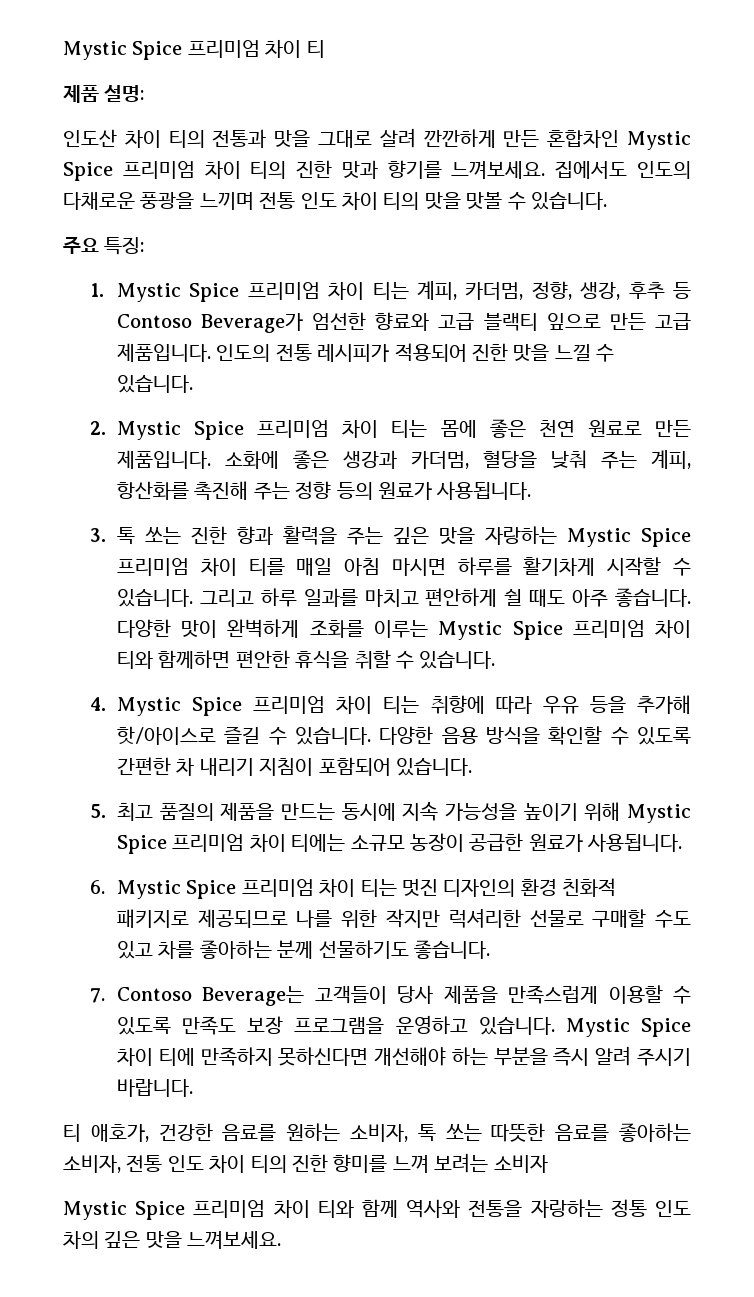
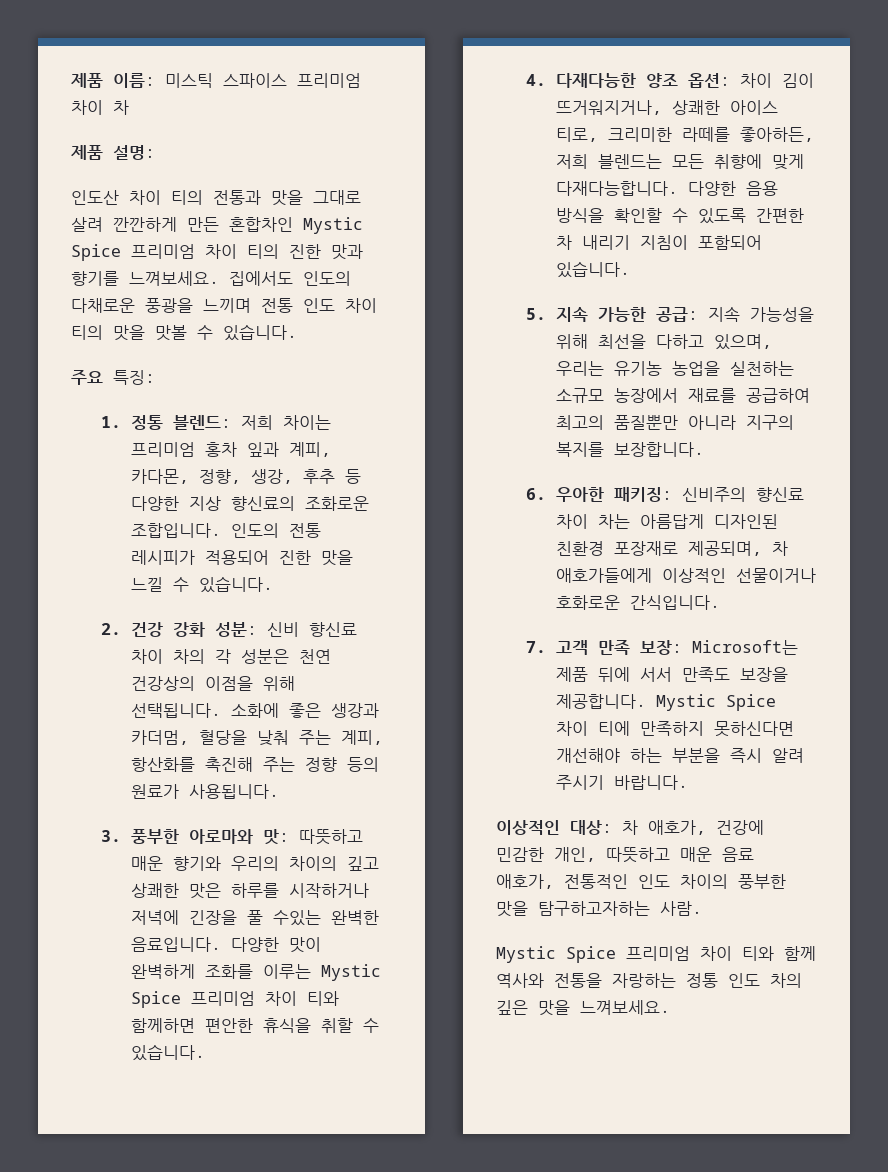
[63,39,325,60] Mystic Spice 프리미엄 차이 티 -> [71,73,361,88] [71,100,129,115] 제품 이름: 미스틱 스파이스 프리미엄 차이 차
[116,281,691,302] [116,312,691,333] [116,343,211,362] Mystic Spice 프리미엄 차이 티는 계피, 카더멈, 정향, 생강, 후추 등 Contoso Beverage가 엄선한 향료와 고급 블랙티 잎으로 만든 고급 제품입니다. -> [130,415,331,430] [130,442,331,457] [130,469,361,484] [130,496,369,511] [130,523,221,538] 정통 블렌드: 저희 차이는 프리미엄 홍차 잎과 계피, 카다몬, 정향, 생강, 후추 등 다양한 지상 향신료의 조화로운 조합입니다.
[116,419,691,440] [116,450,211,469] Mystic Spice 프리미엄 차이 티는 몸에 좋은 천연 원료로 만든 제품입니다. -> [130,622,357,637] [130,649,331,664] [130,676,295,691] [130,703,221,718] 건강 강화 성분: 신비 향신료 차이 차의 각 성분은 천연 건강상의 이점을 위해 선택됩니다.
[116,526,692,547] [116,557,692,576] [116,588,692,607] 톡 쏘는 진한 향과 활력을 주는 깊은 맛을 자랑하는 Mystic Spice 프리미엄 차이 티를 매일 아침 마시면 하루를 활기차게 시작할 수 있습니다. 그리고 하루 일과를 마치고 편안하게 쉴 때도 아주 좋습니다. -> [130,829,363,845] [130,856,379,871] [130,883,369,899] [130,910,379,926] [130,937,221,952] 풍부한 아로마와 맛: 따뜻하고 매운 향기와 우리의 차이의 깊고 상쾌한 맛은 하루를 시작하거나 저녁에 긴장을 풀 수있는 완벽한 음료입니다.
[116,695,691,716] [116,726,371,745] Mystic Spice 프리미엄 차이 티는 취향에 따라 우유 등을 추가해 핫/아이스로 즐길 수 있습니다. -> [555,73,814,88] [555,100,778,115] [555,127,814,142] [555,154,804,170] [555,181,678,196] 다재다능한 양조 옵션: 차이 김이 뜨거워지거나, 상쾌한 아이스 티로, 크리미한 라떼를 좋아하든, 저희 블렌드는 모든 취향에 맞게 다재다능합니다.
[116,801,692,823] [116,833,683,854] [89,878,617,899] [116,909,691,928] [116,940,490,959] [89,985,692,1006] [116,1015,555,1035] 최고 품질의 제품을 만드는 동시에 지속 가능성을 높이기 위해 Mystic Spice 프리미엄 차이 티에는 소규모 농장이 공급한 원료가 사용됩니다. // 6. Mystic Spice 프리미엄 차이 티는 멋진 디자인의 환경 친화적 패키지로 제공되므로 나를 위한 작지만 럭셔리한 선물로 구매할 수도 있고 차를 좋아하는 분께 선물하기도 좋습니다. // 7. Contoso Beverage는 고객들이 당사 제품을 만족스럽게 이용할 수 있도록 만족도 보장 프로그램을 운영하고 있습니다. -> [555,306,814,322] [555,334,772,350] [555,361,794,376] [555,388,810,403] [555,415,794,430] [555,442,704,457] [525,487,804,502] [555,514,778,529] [555,541,788,556] [555,568,816,583] [555,595,720,610] [525,640,798,655] [555,667,788,682] [555,694,646,709] 지속 가능한 공급: 지속 가능성을 위해 최선을 다하고 있으며, 우리는 유기농 농업을 실천하는 소규모 농장에서 재료를 공급하여 최고의 품질뿐만 아니라 지구의 복지를 보장합니다. // 6. 우아한 패키징: 신비주의 향신료 차이 차는 아름답게 디자인된 친환경 포장재로 제공되며, 차 애호가들에게 이상적인 선물이거나 호화로운 간식입니다. // 7. 고객 만족 보장: Microsoft는 제품 뒤에 서서 만족도 보장을 제공합니다.
[63,1123,691,1142] [63,1153,548,1173] 티 애호가, 건강한 음료를 원하는 소비자, 톡 쏘는 따뜻한 음료를 좋아하는 소비자, 전통 인도 차이 티의 진한 향미를 느껴 보려는 소비자 -> [496,820,764,835] [496,847,754,863] [496,874,786,889] [496,901,702,917] 이상적인 대상: 차 애호가, 건강에 민감한 개인, 따뜻하고 매운 음료 애호가, 전통적인 인도 차이의 풍부한 맛을 탐구하고자하는 사람.

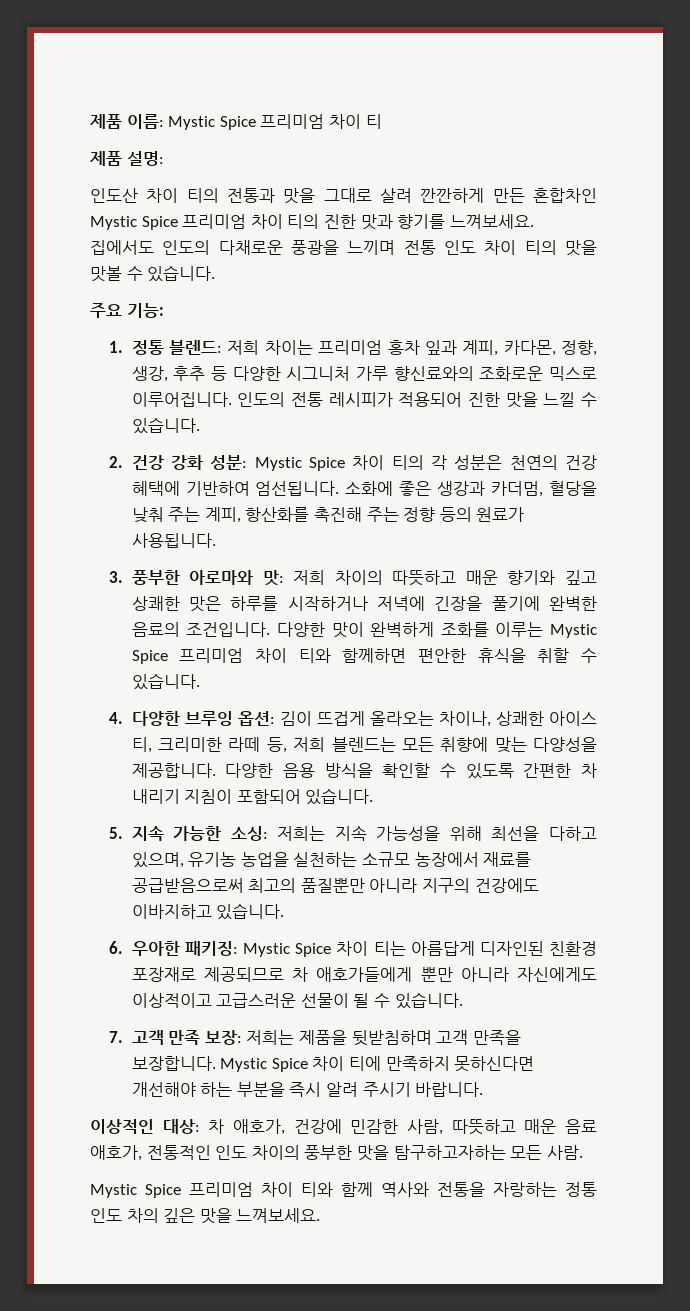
[165,73,361,88] [71,100,129,115] 미스틱 스파이스 프리미엄 차이 차 -> [168,114,382,130] Mystic Spice 프리미엄 차이 티
[113,370,155,385] 특징: -> [126,303,164,318] 기능:
[188,496,369,511] [130,523,221,538] 지상 향신료의 조화로운 조합입니다. -> [286,366,597,381] [131,392,232,407] 시그니처 가루 향신료와의 조화로운 믹스로 이루어집니다.
[266,622,357,637] [130,649,331,664] [130,676,295,691] [130,703,221,718] 신비 향신료 차이 차의 각 성분은 천연 건강상의 이점을 위해 선택됩니다. -> [254,455,597,471] [131,481,340,496] Mystic Spice 차이 티의 각 성분은 천연의 건강 혜택에 기반하여 엄선됩니다.
(289, 837) none -> [293,570,383,585] 저희 차이의
[230,856,337,871] 우리의 차이의 -> (556, 577) none
[246,910,379,926] [130,937,221,952] 풀 수있는 완벽한 음료입니다. -> [491,596,597,611] [131,622,271,637] 풀기에 완벽한 음료의 조건입니다.
[555,73,814,88] [555,100,778,115] [555,127,814,142] 다재다능한 양조 옵션: 차이 김이 뜨거워지거나, 상쾌한 아이스 티로, 크리미한 라떼를 좋아하든, -> [131,711,597,727] [131,737,287,753] 다양한 브루잉 옵션: 김이 뜨겁게 올라오는 차이나, 상쾌한 아이스 티, 크리미한 라떼 등,
[771,154,804,170] [555,181,678,196] 맞게 다재다능합니다. -> [494,737,598,753] [131,763,216,778] 맞는 다양성을 제공합니다.
[655,307,698,322] 공급: -> [230,826,326,841] 소싱: 저희는
[555,361,604,376] 우리는 -> (184, 860) none
[745,388,810,403] 공급하여 -> [131,878,244,893] 공급받음으로써
[555,442,704,457] 복지를 보장합니다. -> [474,878,539,893] [131,903,285,920] 건강에도 이바지하고 있습니다.
[681,487,804,502] [555,514,630,529] 신비주의 향신료 차이 차는 -> [242,941,406,957] Mystic Spice 차이 티는
[687,541,762,556] 제공되며, -> [203,967,284,982] 제공되므로
[661,568,816,583] [555,595,720,610] [525,640,798,655] [555,667,788,682] [555,694,646,709] 이상적인 선물이거나 호화로운 간식입니다. // 7. 고객 만족 보장: Microsoft는 제품 뒤에 서서 만족도 보장을 제공합니다. -> [420,967,597,982] [131,992,463,1009] [109,1030,521,1046] [131,1056,216,1071] 뿐만 아니라 자신에게도 이상적이고 고급스러운 선물이 될 수 있습니다. // 7. 고객 만족 보장: 저희는 제품을 뒷받침하며 고객 만족을 보장합니다.
[554,847,596,862] 개인, -> [407,1119,443,1135] 사람,
(650, 908) none -> [510,1145,543,1160] 모든

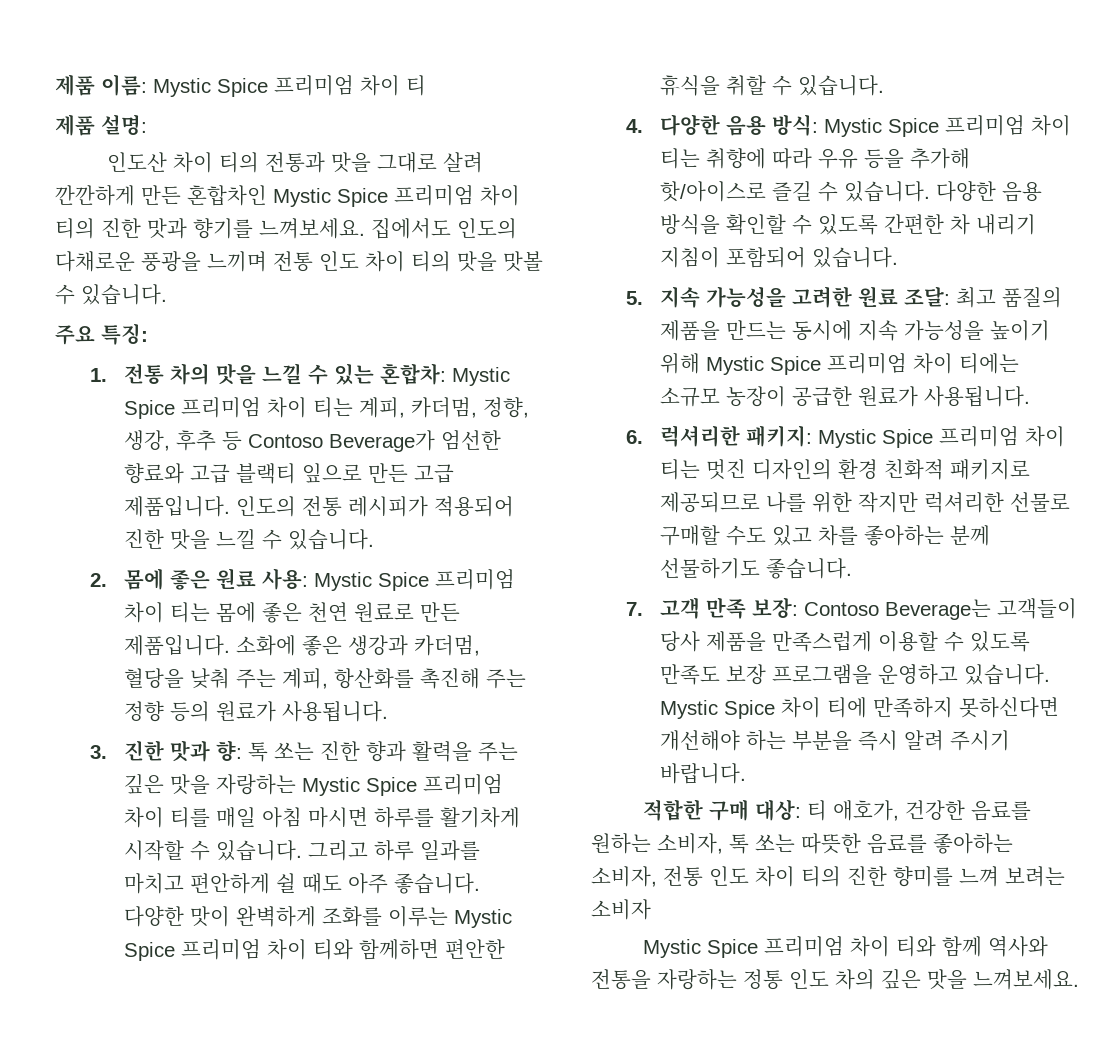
[126,303,164,318] 기능: -> [101,323,148,345] 특징:
[131,340,597,356] [131,366,597,382] [131,392,232,407] 정통 블렌드: 저희 차이는 프리미엄 홍차 잎과 계피, 카다몬, 정향, 생강, 후추 등 다양한 시그니처 가루 향신료와의 조화로운 믹스로 이루어집니다. -> [124,363,511,386] [124,397,530,419] [124,430,502,452] [124,463,455,484] [124,496,231,517] 전통 차의 맛을 느낄 수 있는 혼합차: Mystic Spice 프리미엄 차이 티는 계피, 카더멈, 정향, 생강, 후추 등 Contoso Beverage가 엄선한 향료와 고급 블랙티 잎으로 만든 고급 제품입니다.
[131,455,597,471] [131,481,340,496] 건강 강화 성분: Mystic Spice 차이 티의 각 성분은 천연의 건강 혜택에 기반하여 엄선됩니다. -> [124,568,516,591] [124,602,461,623] [124,635,231,656] 몸에 좋은 원료 사용: Mystic Spice 프리미엄 차이 티는 몸에 좋은 천연 원료로 만든 제품입니다.
[131,570,597,586] [131,596,597,612] [131,622,271,637] 풍부한 아로마와 맛: 저희 차이의 따뜻하고 매운 향기와 깊고 상쾌한 맛은 하루를 시작하거나 저녁에 긴장을 풀기에 완벽한 음료의 조건입니다. -> [124,740,519,762] [124,774,504,796] [124,807,521,828] [124,840,481,861] [124,873,481,894] 진한 맛과 향: 톡 쏘는 진한 향과 활력을 주는 깊은 맛을 자랑하는 Mystic Spice 프리미엄 차이 티를 매일 아침 마시면 하루를 활기차게 시작할 수 있습니다. 그리고 하루 일과를 마치고 편안하게 쉴 때도 아주 좋습니다.
[184,711,597,727] [131,737,598,753] [131,763,216,778] 브루잉 옵션: 김이 뜨겁게 올라오는 차이나, 상쾌한 아이스 티, 크리미한 라떼 등, 저희 블렌드는 모든 취향에 맞는 다양성을 제공합니다. -> [726,114,1072,137] [660,148,971,169] [660,181,931,202] 음용 방식: Mystic Spice 프리미엄 차이 티는 취향에 따라 우유 등을 추가해 핫/아이스로 즐길 수 있습니다.
[173,825,597,841] [131,852,532,868] [131,878,539,893] [131,903,285,920] 가능한 소싱: 저희는 지속 가능성을 위해 최선을 다하고 있으며, 유기농 농업을 실천하는 소규모 농장에서 재료를 공급받음으로써 최고의 품질뿐만 아니라 지구의 건강에도 이바지하고 있습니다. -> [706,286,1063,308] [660,320,1051,341] [660,353,1020,375] [660,386,1031,407] 가능성을 고려한 원료 조달: 최고 품질의 제품을 만드는 동시에 지속 가능성을 높이기 위해 Mystic Spice 프리미엄 차이 티에는 소규모 농장이 공급한 원료가 사용됩니다.
[131,941,597,957] [131,967,597,982] [131,992,463,1009] [109,1030,521,1046] [131,1056,216,1071] 우아한 패키징: Mystic Spice 차이 티는 아름답게 디자인된 친환경 포장재로 제공되므로 차 애호가들에게 뿐만 아니라 자신에게도 이상적이고 고급스러운 선물이 될 수 있습니다. // 7. 고객 만족 보장: 저희는 제품을 뒷받침하며 고객 만족을 보장합니다. -> [660,425,1066,448] [660,459,1031,480] [660,492,1071,513] [660,525,991,546] [660,558,853,579] [625,597,1078,620] [660,631,1031,652] [660,664,1051,685] 럭셔리한 패키지: Mystic Spice 프리미엄 차이 티는 멋진 디자인의 환경 친화적 패키지로 제공되므로 나를 위한 작지만 럭셔리한 선물로 구매할 수도 있고 차를 좋아하는 분께 선물하기도 좋습니다. // 7. 고객 만족 보장: Contoso Beverage는 고객들이 당사 제품을 만족스럽게 이용할 수 있도록 만족도 보장 프로그램을 운영하고 있습니다.
[90,1119,597,1135] [90,1145,583,1161] 이상적인 대상: 차 애호가, 건강에 민감한 사람, 따뜻하고 매운 음료 애호가, 전통적인 인도 차이의 풍부한 맛을 탐구하고자하는 모든 사람. -> [643,799,1032,821] [591,833,1013,854] [591,866,1065,887] [591,899,651,920] 적합한 구매 대상: 티 애호가, 건강한 음료를 원하는 소비자, 톡 쏘는 따뜻한 음료를 좋아하는 소비자, 전통 인도 차이 티의 진한 향미를 느껴 보려는 소비자

